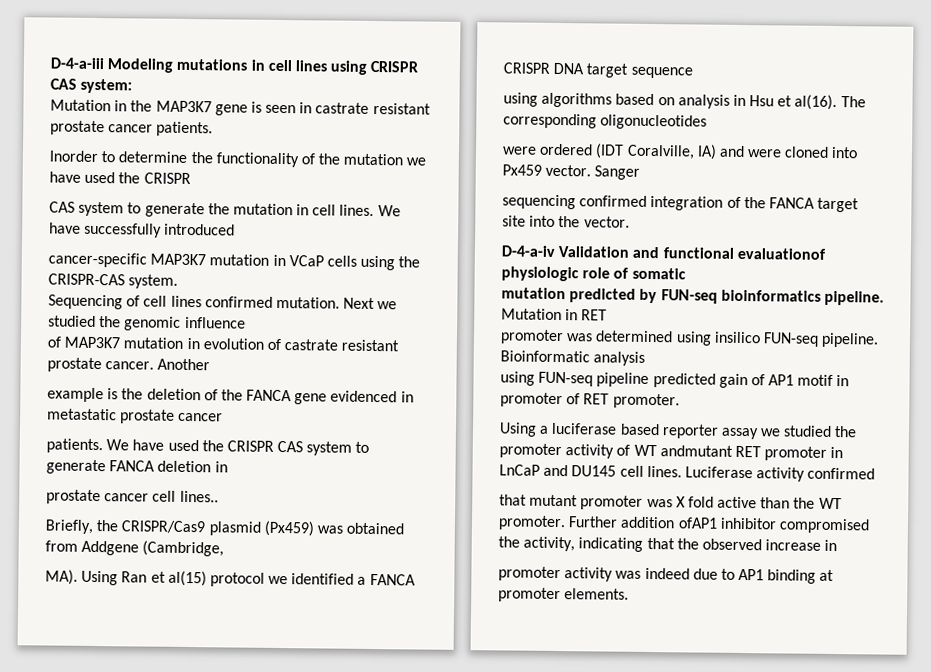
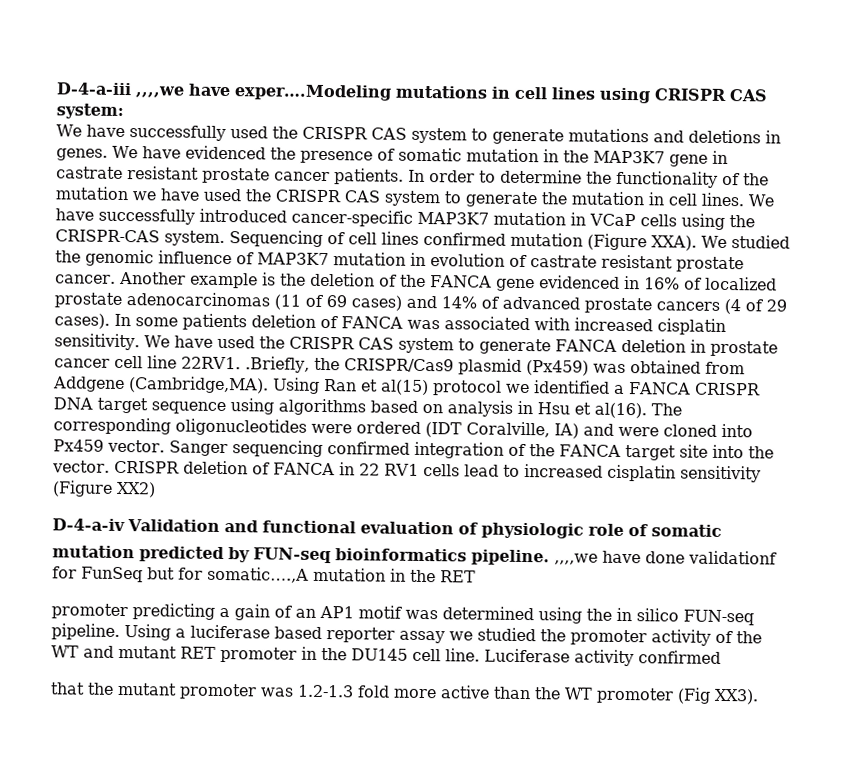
[107,58,174,73] Modeling -> [135,83,392,101] ,,,,we have exper….Modeling
[50,99,111,112] Mutation -> [56,124,781,145] [56,145,539,164] We have successfully used the CRISPR CAS system to generate mutations and deletions in genes. We have evidenced the presence of somatic mutation
[250,101,297,114] is seen -> (708, 160) none
[49,150,98,163] // Inorder -> [408,169,475,183] In order
(191, 178) // -> (342, 196) none
(236, 229) // -> (287, 215) none
(179, 281) // -> (225, 238) none
[275,296,398,310] mutation. Next we -> [510,232,727,251] mutation (Figure XXA). We
(246, 322) // -> (232, 257) none
(211, 364) // -> (186, 278) none
[47,408,224,424] [46,438,103,454] metastatic prostate cancer // patients. -> [643,276,777,291] [54,292,787,315] [54,313,726,335] [54,333,140,351] 16% of localized prostate adenocarcinomas (11 of 69 cases) and 14% of advanced prostate cancers (4 of 29 cases). In some patients deletion of FANCA was associated with increased cisplatin sensitivity.
(228, 467) // -> (706, 346) none
[179,490,219,503] [45,519,93,534] lines.. // Briefly, -> [147,355,310,373] line 22RV1. .Briefly,
[142,540,225,557] [45,569,78,585] (Cambridge, // MA). -> [128,376,269,394] (Cambridge,MA).
(693, 72) // -> (226, 408) none
(708, 122) // -> (307, 427) none
(641, 172) // -> (228, 448) none
(630, 222) none -> [113,460,761,483] [52,480,156,498] CRISPR deletion of FANCA in 22 RV1 cells lead to increased cisplatin sensitivity (Figure XX2)
[736,247,826,260] evaluationof -> [359,521,478,535] evaluation of
[501,308,608,321] [500,329,880,348] [500,350,646,366] [500,371,850,389] [500,392,680,409] Mutation in RET // promoter was determined using insilico FUN-seq pipeline. Bioinformatic analysis // using FUN-seq pipeline predicted gain of AP1 motif in promoter of RET promoter. // -> [554,550,777,565] [52,566,476,583] [51,603,754,626] [51,623,120,640] ,,,,we have done validationf for FunSeq but for somatic….,A mutation in the RET // promoter predicting a gain of an AP1 motif was determined using the in silico FUN-seq pipeline.
[633,444,733,457] WT andmutant -> [736,631,762,644] [51,645,177,659] the WT and mutant
[499,464,569,477] LnCaP and -> [321,647,347,661] the
[646,465,682,478] lines. -> [445,648,480,662] line.
(527, 500) none -> [87,682,114,695] the
[675,496,714,508] X fold -> [297,684,437,699] 1.2-1.3 fold more
[498,515,870,534] [498,536,838,552] [498,566,835,584] [498,587,630,603] promoter. Further addition ofAP1 inhibitor compromised the activity, indicating that the observed increase in // promoter activity was indeed due to AP1 binding at promoter elements. -> [596,687,759,705] promoter (Fig XX3).

